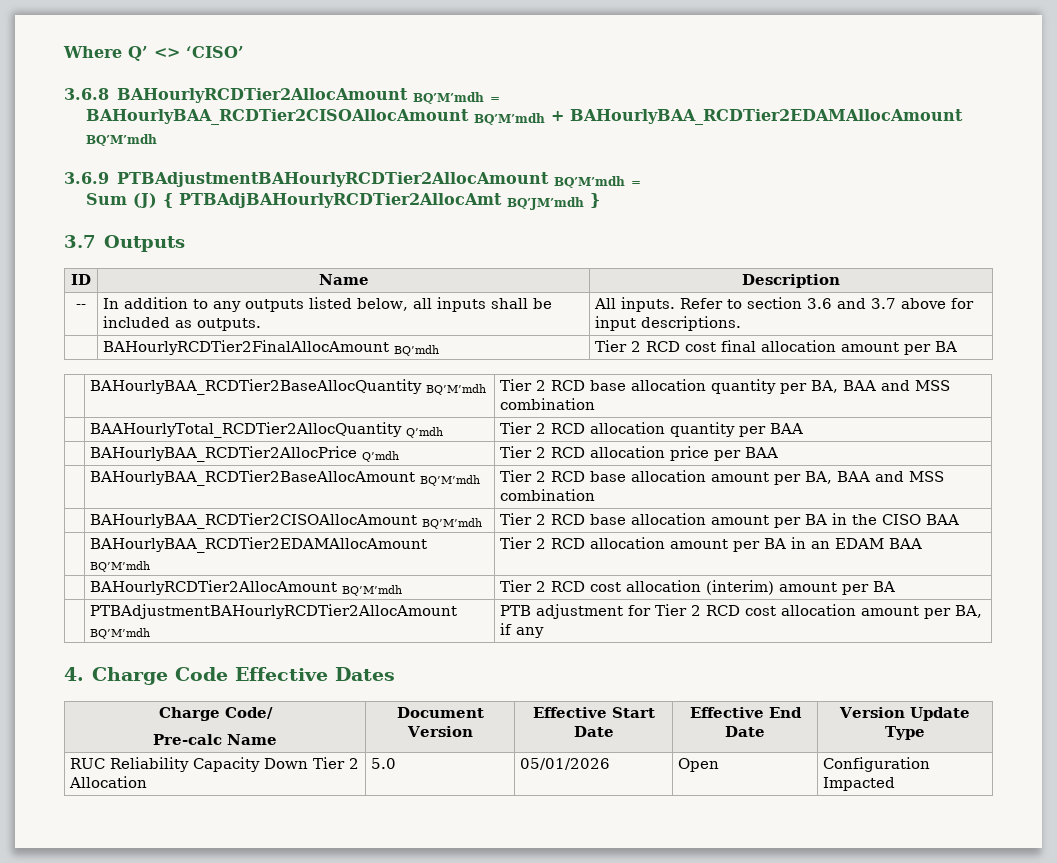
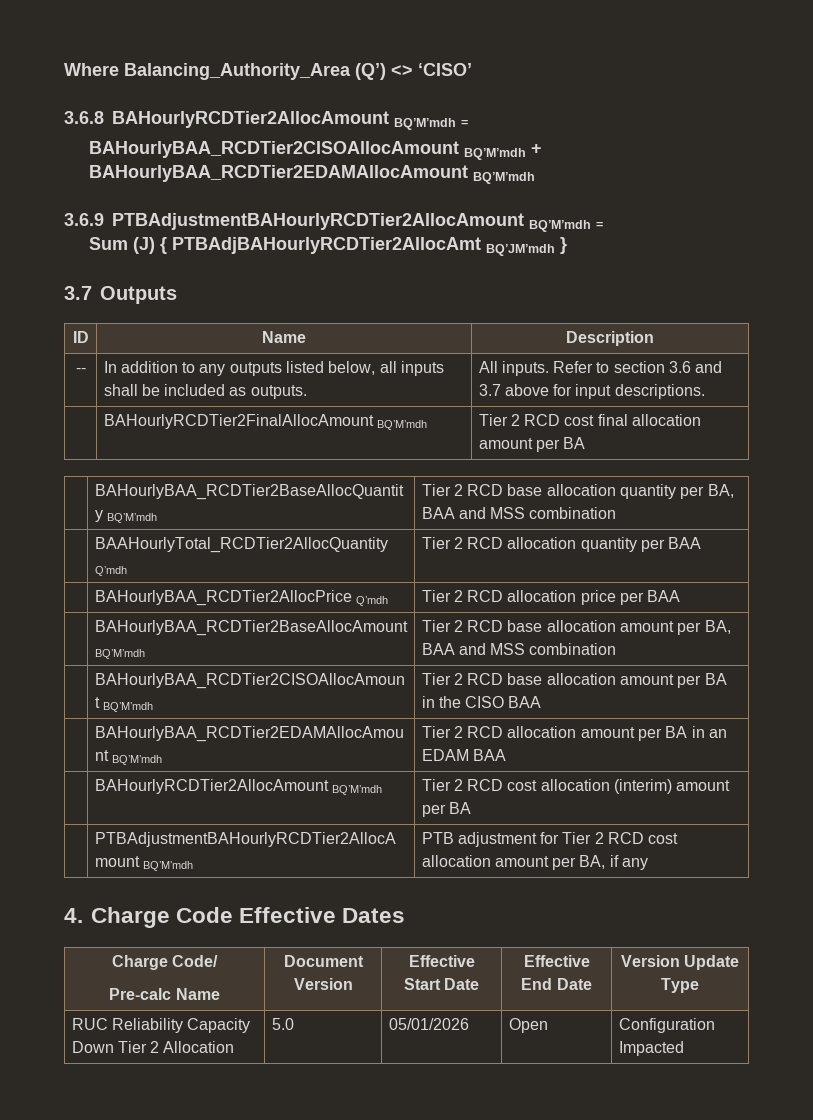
[128,46,148,61] Q’ -> [124,63,386,80] Balancing_Authority_Area (Q’)
[394,345,440,356] BQ’mdh -> [376,420,427,430] BQ’M’mdh

